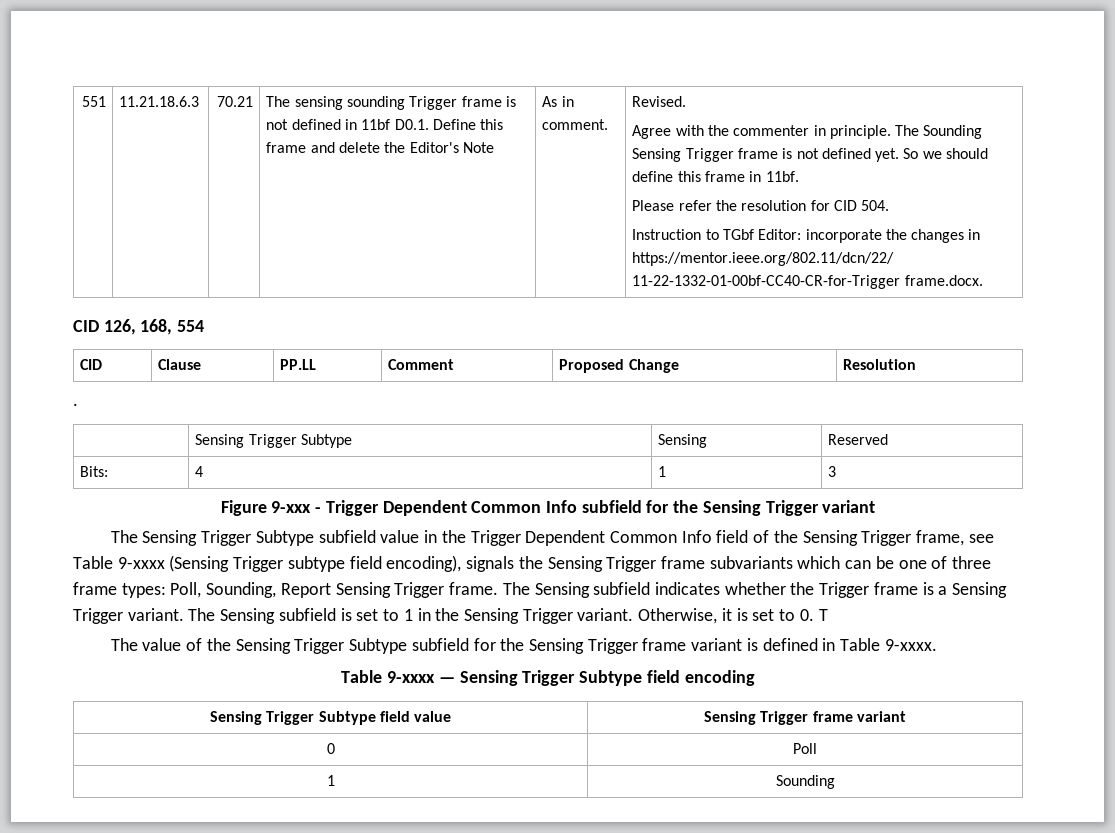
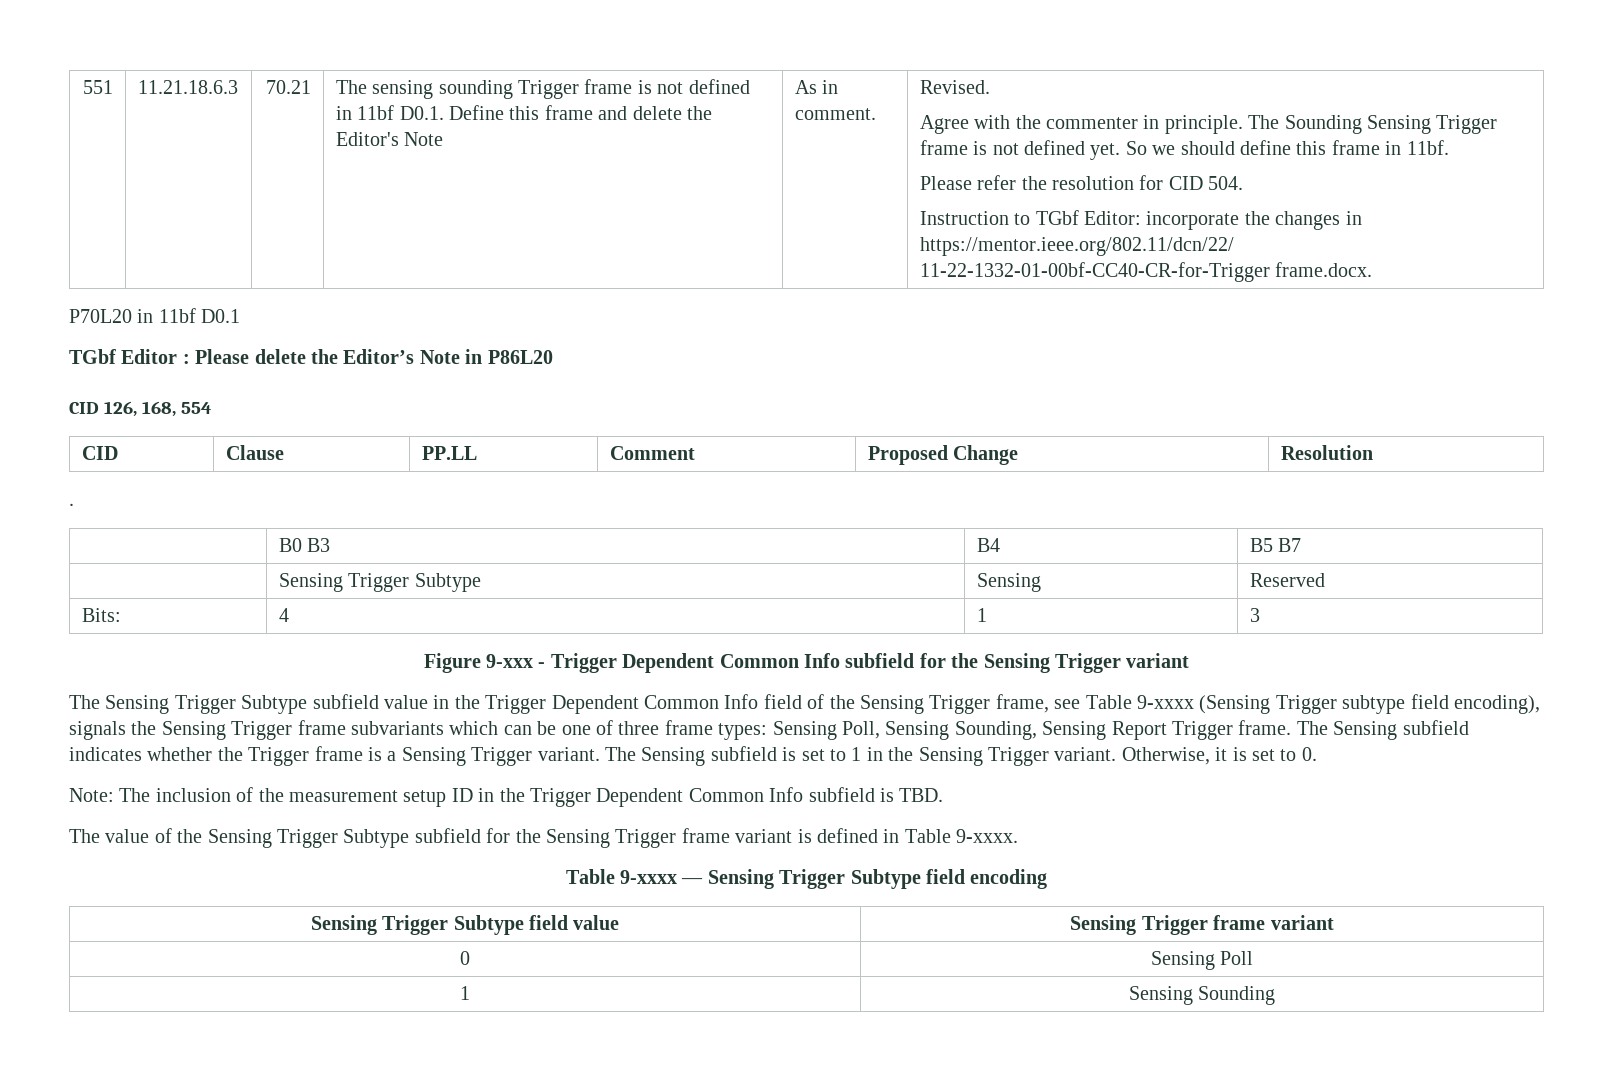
(983, 280) none -> [69,308,241,323] [69,349,553,364] // P70L20 in 11bf D0.1 // TGbf Editor : Please delete the Editor’s Note in P86L20
(78, 404) none -> [278,538,331,552] [976,538,1000,552] [1249,538,1302,552] // | B0 B3 | B4 | B5 B7
[170,582,391,598] Poll, Sounding, Report Sensing -> [772,721,1167,740] Sensing Poll, Sensing Sounding, Sensing Report
[818,609,828,621] T -> [69,787,944,807] // Note: The inclusion of the measurement setup ID in the Trigger Dependent Common Info subfield is TBD.
(335, 748) none -> [1150,951,1215,970] Sensing
(335, 780) none -> [1128,986,1193,1005] Sensing

